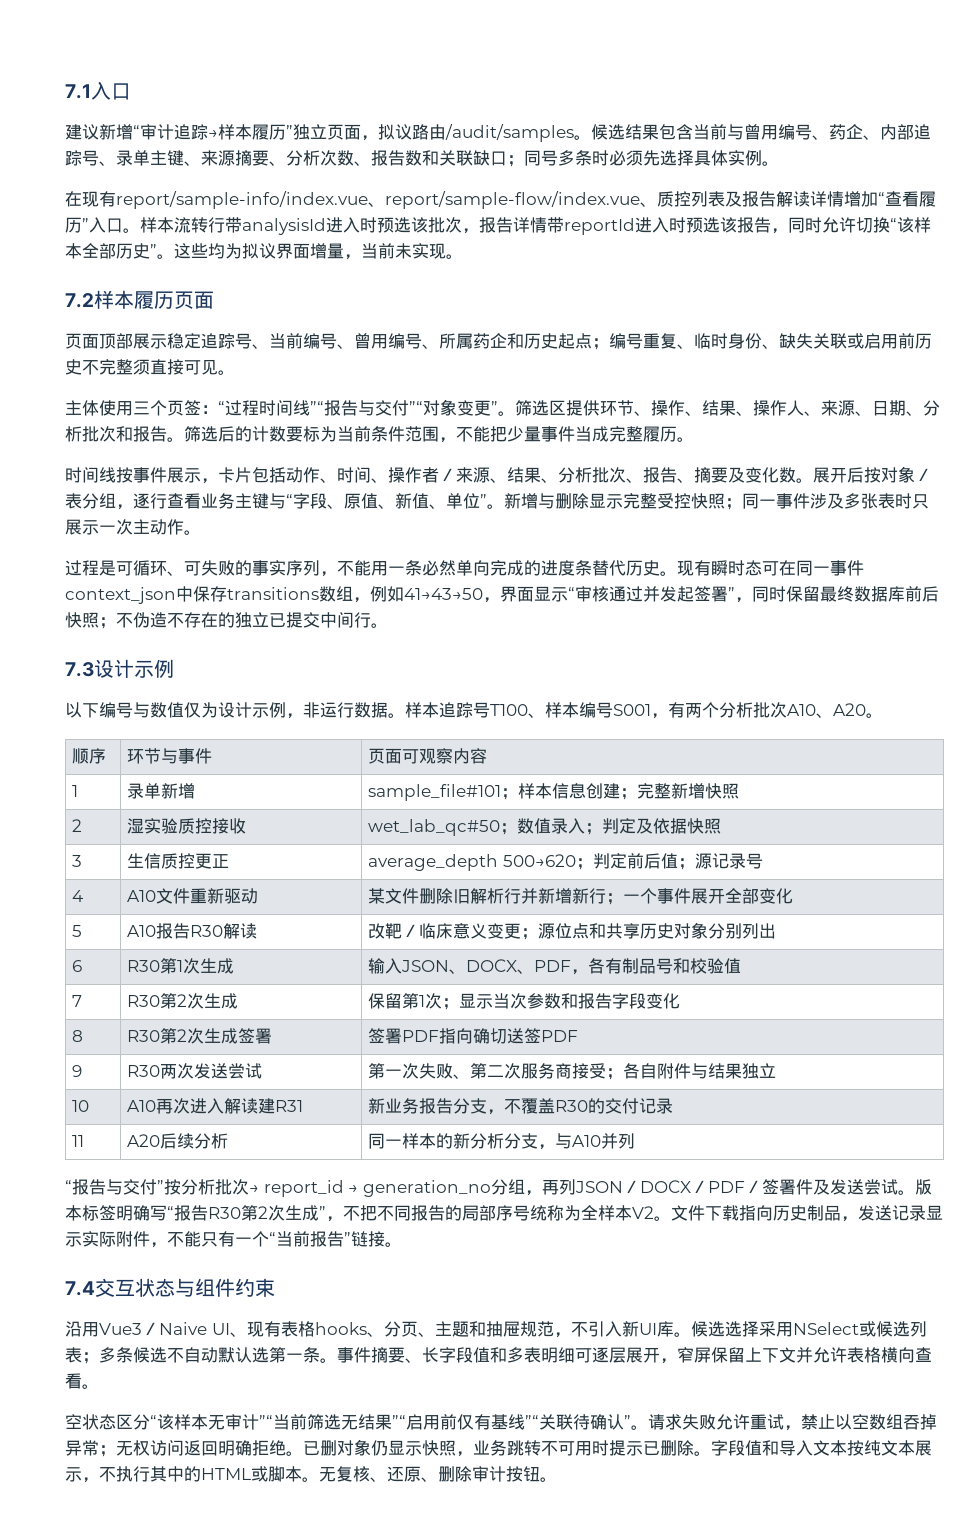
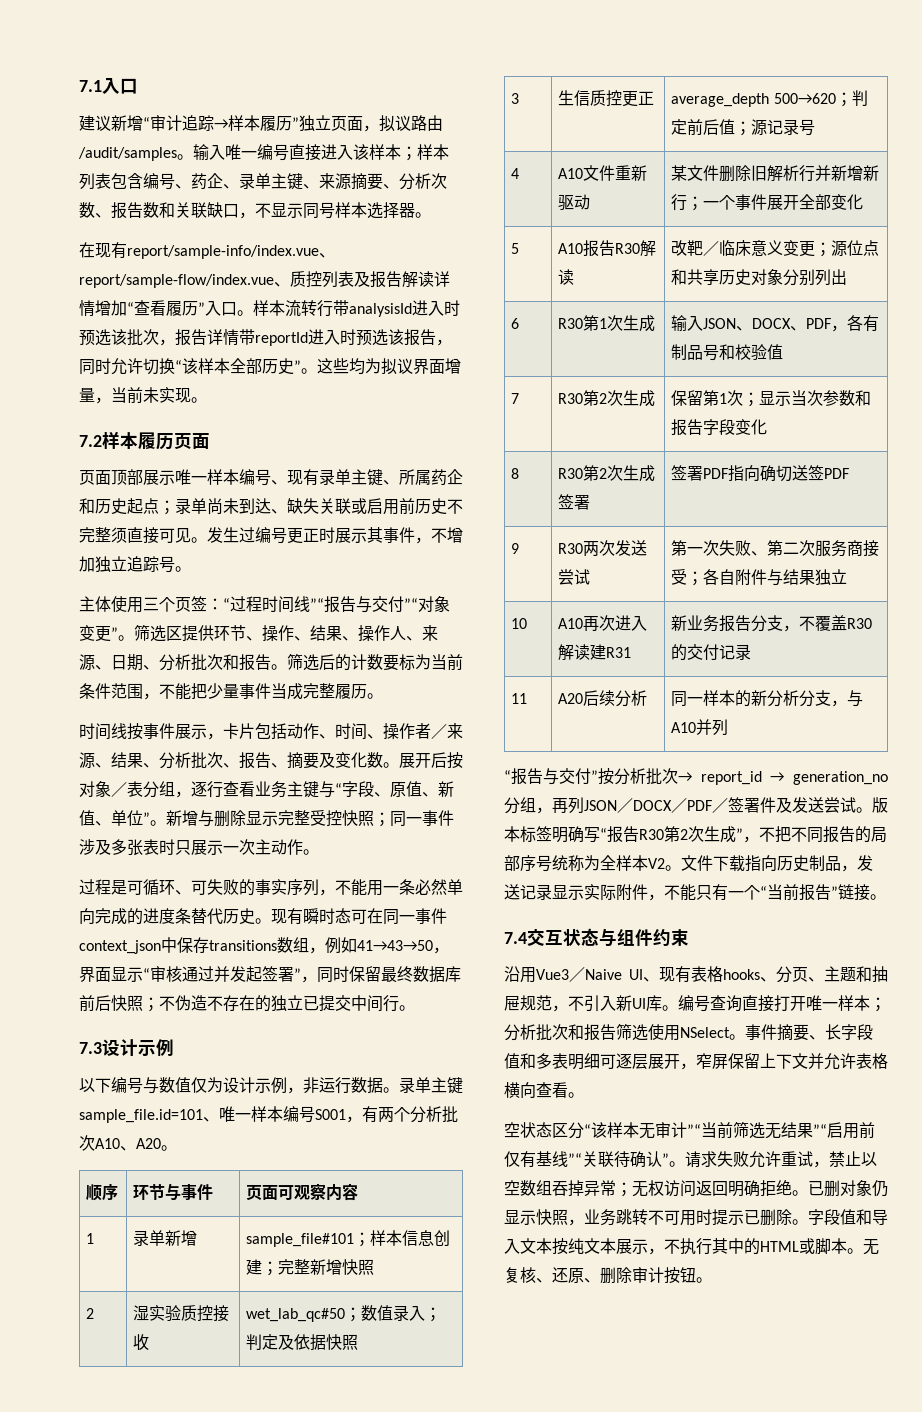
[591,124,931,140] [65,150,99,166] 候选结果包含当前与曾用编号、药企、内部追踪号 -> [193,144,449,161] [79,173,223,190] 输入唯一编号直接进入该样本；样本列表包含编号、药企
[507,150,762,167] ；同号多条时必须先选择具体实例 -> [239,202,415,219] ，不显示同号样本选择器
[167,333,422,349] 稳定追踪号、当前编号、曾用编号 -> [175,469,383,486] 唯一样本编号、现有录单主键
[609,333,762,349] 编号重复、临时身份 -> [175,498,271,515] 录单尚未到达
(235, 372) none -> [207,527,463,544] [79,556,191,573] 发生过编号更正时展示其事件，不增加独立追踪号。
[405,702,545,718] 样本追踪号T100、 -> [399,1077,463,1094] [79,1106,251,1123] 录单主键sample_file.id=101、唯一
[690,1321,927,1337] [65,1347,320,1364] 候选选择采用NSelect或候选列表；多条候选不自动默认选第一条 -> [678,995,886,1012] [504,1023,730,1041] 编号查询直接打开唯一样本；分析批次和报告筛选使用NSelect

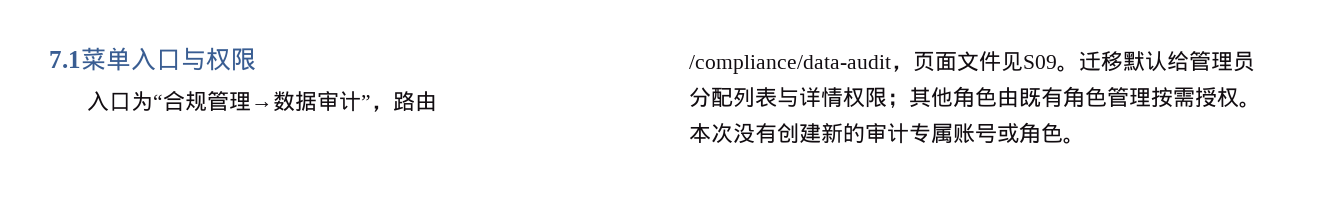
[102,78,138,94] [79,115,443,132] [78,144,449,161] [79,173,447,190] [79,202,431,219] [79,242,335,259] [79,271,450,288] [79,300,460,317] [79,329,452,346] [79,358,461,375] [79,387,207,404] [79,431,210,450] [79,469,463,486] [79,498,463,515] [79,527,463,544] [79,556,191,573] [79,596,450,613] [79,624,438,642] [79,653,463,671] [79,683,383,700] [79,723,463,740] [79,752,463,769] [79,781,454,798] [79,810,454,827] [79,839,319,856] [79,879,463,896] [79,908,447,925] [79,937,449,954] [79,966,461,983] [79,995,415,1012] [79,1039,174,1056] [79,1077,463,1094] [79,1106,458,1123] [79,1135,177,1151] [86,1184,119,1201] [133,1183,214,1201] [246,1183,359,1201] [86,1233,95,1244] [133,1230,198,1246] [246,1230,451,1247] [246,1259,375,1276] [86,1308,95,1319] [133,1305,230,1322] [133,1334,150,1351] [246,1305,442,1322] [246,1334,359,1351] [511,93,520,104] [558,90,655,107] [671,90,868,107] [671,119,816,136] [511,168,520,179] [558,165,648,181] [558,194,591,210] [671,165,880,182] [671,194,864,211] [511,243,520,254] [558,240,657,257] [558,269,575,285] [671,240,880,257] [671,269,848,286] [511,318,520,329] [558,315,656,332] [671,315,880,332] [671,344,784,361] [511,393,520,404] [558,390,656,407] [671,390,872,407] [671,419,768,436] [511,468,520,479] [558,465,656,482] [558,494,591,510] [671,465,850,482] [511,543,520,554] [558,540,648,556] [558,569,591,585] [671,540,880,557] [671,569,848,586] [511,618,528,629] [558,615,648,632] [558,644,632,661] [671,615,873,632] [671,644,752,661] [511,693,528,704] [558,690,648,707] [671,690,864,707] [671,719,729,736] [504,768,888,785] [504,797,888,814] [504,826,887,843] [504,855,873,872] [504,884,886,901] [504,928,689,947] [504,966,888,983] [504,995,886,1012] [504,1023,873,1041] [504,1053,888,1070] [504,1082,584,1098] [504,1121,875,1139] [504,1151,877,1168] [504,1180,888,1197] [504,1209,888,1226] [504,1238,879,1255] [504,1267,696,1284] 入口 // 建议新增“审计追踪→样本履历”独立页面，拟议路由/audit/samples。输入唯一编号直接进入该样本；样本列表包含编号、药企、录单主键、来源摘要、分析次数、报告数和关联缺口，不显示同号样本选择器。 // 在现有report/sample-info/index.vue、report/sample-flow/index.vue、质控列表及报告解读详情增加“查看履历”入口。样本流转行带analysisId进入时预选该批次，报告详情带reportId进入时预选该报告，同时允许切换“该样本全部历史”。这些均为拟议界面增量，当前未实现。 // 7.2样本履历页面 // 页面顶部展示唯一样本编号、现有录单主键、所属药企和历史起点；录单尚未到达、缺失关联或启用前历史不完整须直接可见。发生过编号更正时展示其事件，不增加独立追踪号。 // 主体使用三个页签：“过程时间线”“报告与交付”“对象变更”。筛选区提供环节、操作、结果、操作人、来源、日期、分析批次和报告。筛选后的计数要标为当前条件范围，不能把少量事件当成完整履历。 // 时间线按事件展示，卡片包括动作、时间、操作者／来源、结果、分析批次、报告、摘要及变化数。展开后按对象／表分组，逐行查看业务主键与“字段、原值、新值、单位”。新增与删除显示完整受控快照；同一事件涉及多张表时只展示一次主动作。 // 过程是可循环、可失败的事实序列，不能用一条必然单向完成的进度条替代历史。现有瞬时态可在同一事件context_json中保存transitions数组，例如41→43→50，界面显示“审核通过并发起签署”，同时保留最终数据库前后快照；不伪造不存在的独立已提交中间行。 // 7.3设计示例 // 以下编号与数值仅为设计示例，非运行数据。录单主键sample_file.id=101、唯一样本编号S001，有两个分析批次A10、A20。 // 顺序 | 环节与事件 | 页面可观察内容 // 1 | 录单新增 | sample_file#101；样本信息创建；完整新增快照 // 2 | 湿实验质控接收 | wet_lab_qc#50；数值录入；判定及依据快照 // 3 | 生信质控更正 | average_depth 500→620；判定前后值；源记录号 // 4 | A10文件重新驱动 | 某文件删除旧解析行并新增新行；一个事件展开全部变化 // 5 | A10报告R30解读 | 改靶／临床意义变更；源位点和共享历史对象分别列出 // 6 | R30第1次生成 | 输入JSON、DOCX、PDF，各有制品号和校验值 // 7 | R30第2次生成 | 保留第1次；显示当次参数和报告字段变化 // 8 | R30第2次生成签署 | 签署PDF指向确切送签PDF // 9 | R30两次发送尝试 | 第一次失败、第二次服务商接受；各自附件与结果独立 // 10 | A10再次进入解读建R31 | 新业务报告分支，不覆盖R30的交付记录 // 11 | A20后续分析 | 同一样本的新分析分支，与A10并列 // “报告与交付”按分析批次→ report_id → generation_no分组，再列JSON／DOCX／PDF／签署件及发送尝试。版本标签明确写“报告R30第2次生成”，不把不同报告的局部序号统称为全样本V2。文件下载指向历史制品，发送记录显示实际附件，不能只有一个“当前报告”链接。 // 7.4交互状态与组件约束 // 沿用Vue3／Naive UI、现有表格hooks、分页、主题和抽屉规范，不引入新UI库。编号查询直接打开唯一样本；分析批次和报告筛选使用NSelect。事件摘要、长字段值和多表明细可逐层展开，窄屏保留上下文并允许表格横向查看。 // 空状态区分“该样本无审计”“当前筛选无结果”“启用前仅有基线”“关联待确认”。请求失败允许重试，禁止以空数组吞掉异常；无权访问返回明确拒绝。已删对象仍显示快照，业务跳转不可用时提示已删除。字段值和导入文本按纯文本展示，不执行其中的HTML或脚本。无复核、还原、删除审计按钮 -> [81,47,256,71] [87,90,438,112] [689,51,1255,74] [689,86,1261,108] [689,122,1063,144] 菜单入口与权限 // 入口为“合规管理→数据审计”，路由/compliance/data-audit，页面文件见S09。迁移默认给管理员分配列表与详情权限；其他角色由既有角色管理按需授权。本次没有创建新的审计专属账号或角色

